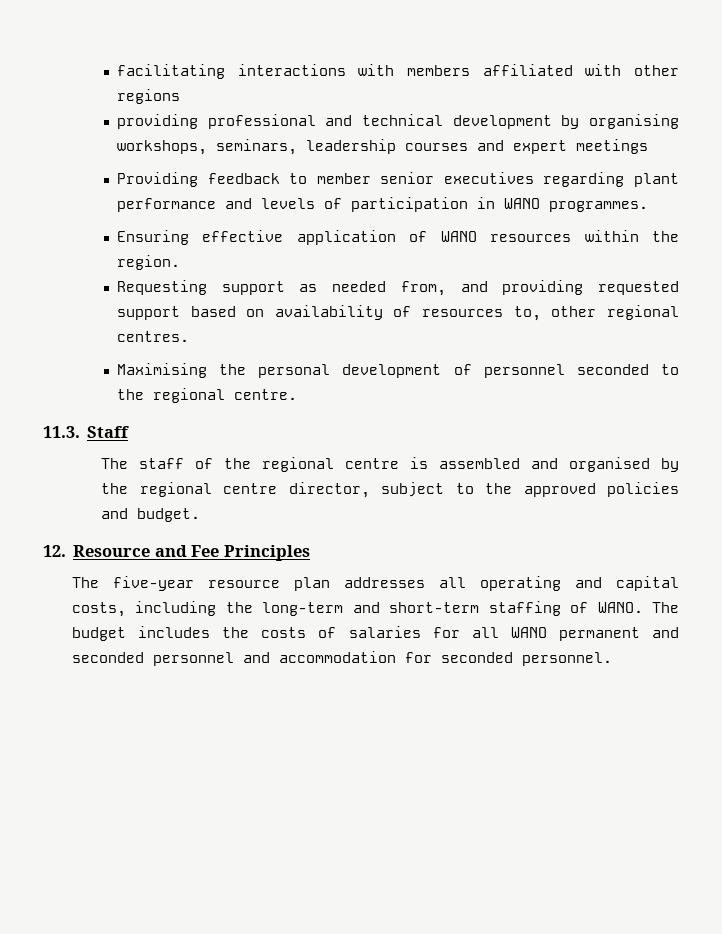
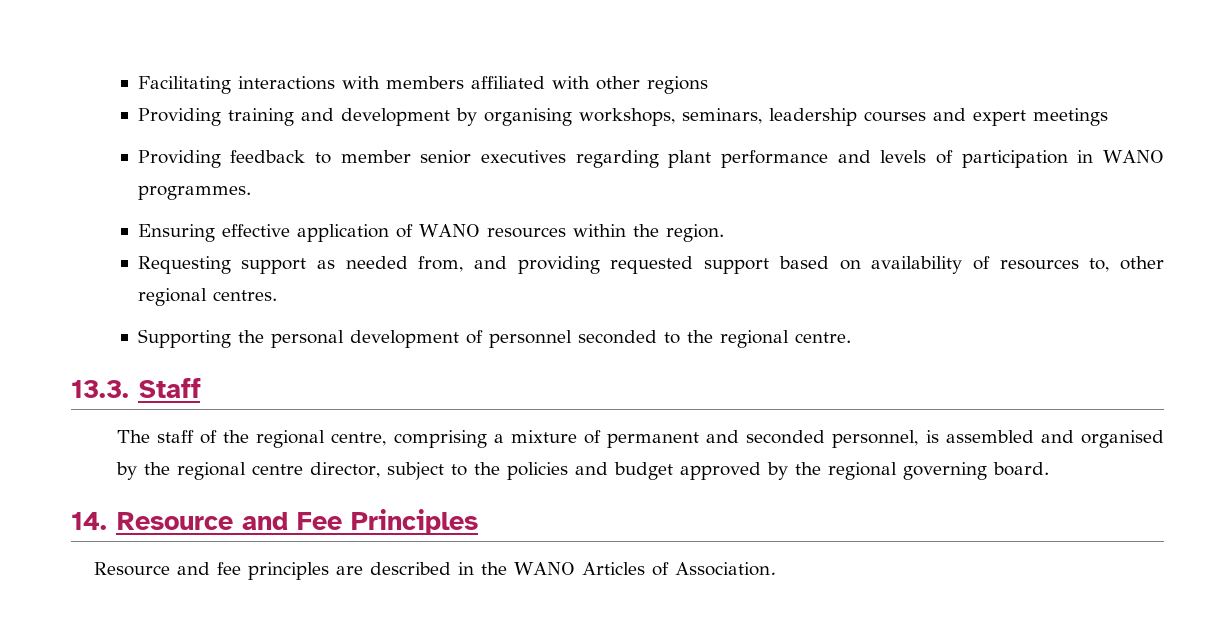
[116,64,225,79] facilitating -> [137,76,231,94] Facilitating
[116,114,443,129] providing professional and technical -> [137,108,334,126] Providing training and
[116,363,207,378] Maximising -> [137,329,231,348] Supporting
[43,426,80,438] 11.3. -> [71,380,129,398] 13.3.
[344,458,399,469] centre -> [331,430,919,448] centre, comprising a mixture of permanent and seconded personnel,
[523,483,596,497] approved -> (500, 468) none
[136,508,200,522] [43,545,310,561] [71,576,679,591] [71,601,679,617] [71,626,679,641] [71,651,612,666] budget. // 12. Resource and Fee Principles // The five-year resource plan addresses all operating and capital costs, including the long-term and short-term staffing of WANO. The budget includes the costs of salaries for all WANO permanent and seconded personnel and accommodation for seconded personnel. -> [613,462,1049,480] [71,509,478,534] [93,562,777,580] budget approved by the regional governing board. // 14. Resource and Fee Principles // Resource and fee principles are described in the WANO Articles of Association.

